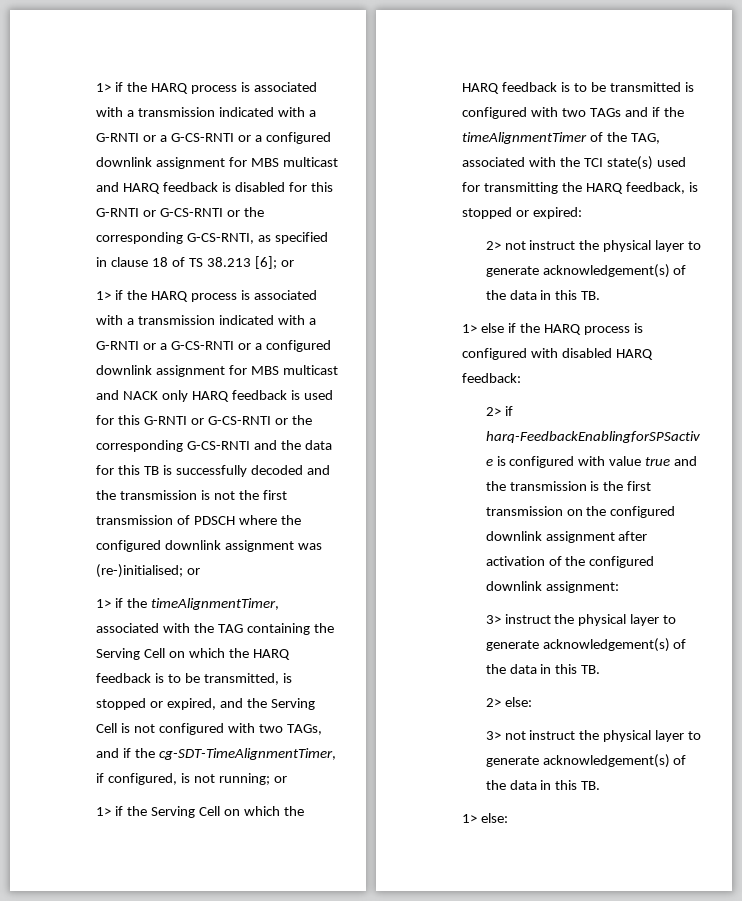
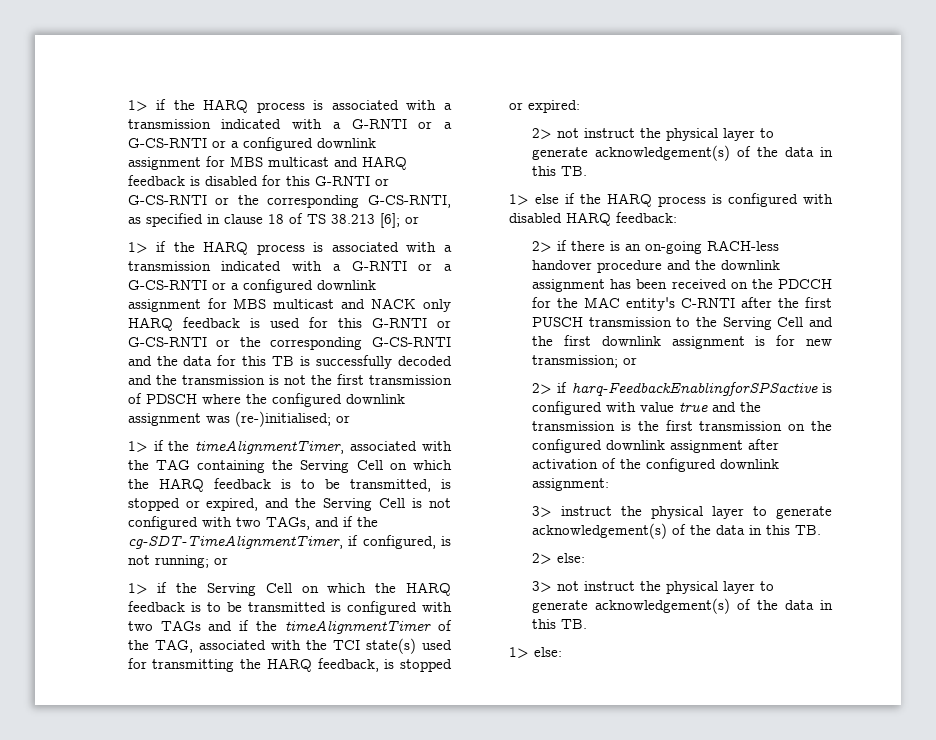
(522, 378) none -> [532,240,780,254] [532,260,781,273] [532,279,832,292] [532,297,832,311] [532,317,833,330] [532,335,832,349] [532,355,638,368] // 2> if there is an on-going RACH-less handover procedure and the downlink assignment has been received on the PDCCH for the MAC entity's C-RNTI after the first PUSCH transmission to the Serving Cell and the first downlink assignment is for new transmission; or

